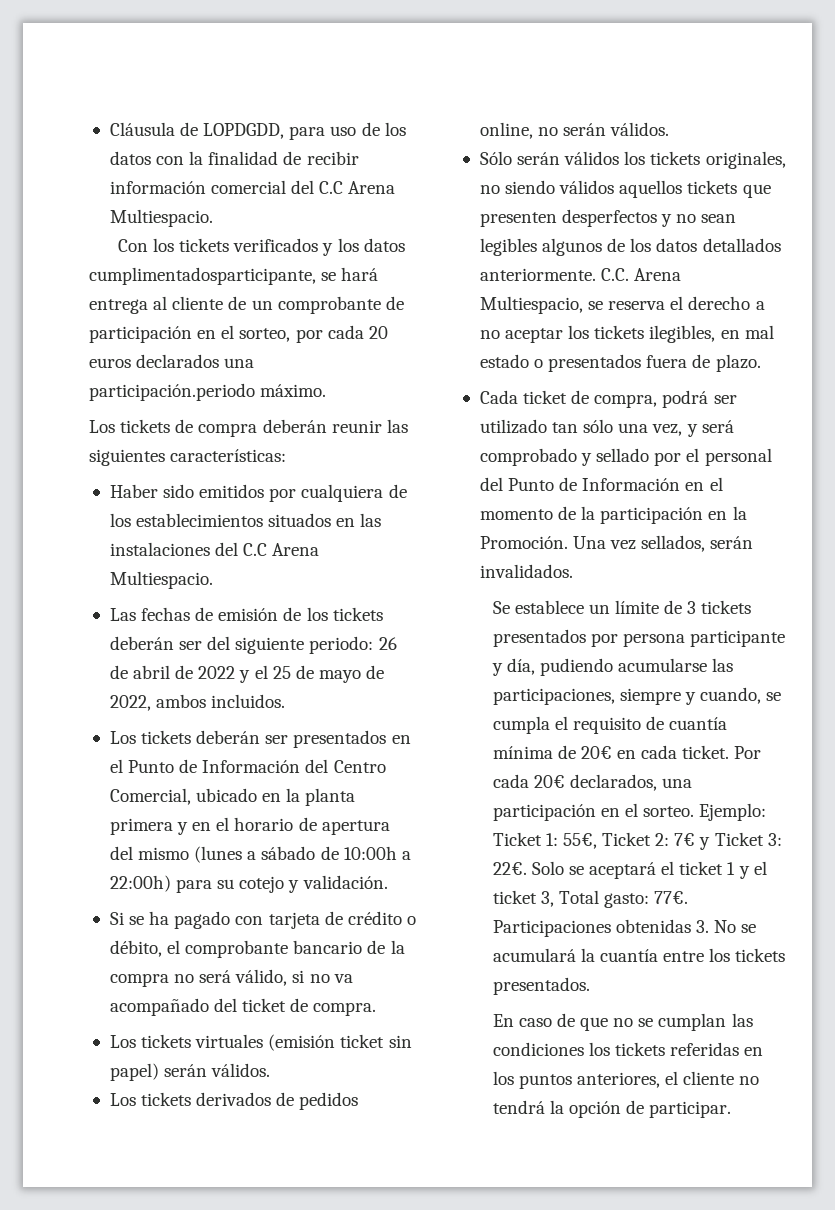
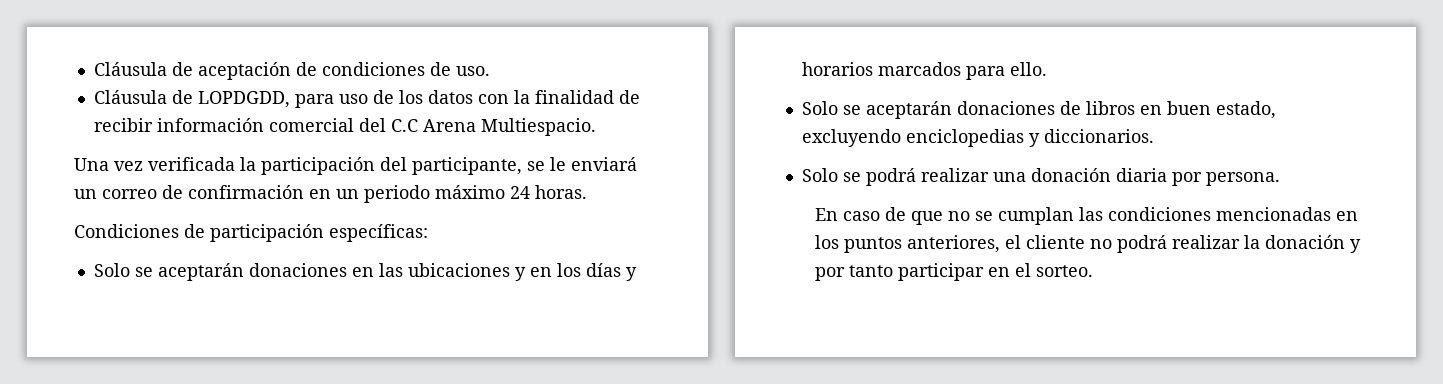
[109,122,199,136] Cláusula de -> [93,62,490,80] [93,90,193,104] Cláusula de aceptación de condiciones de uso. // Cláusula de
[117,238,405,256] [89,267,379,285] [89,296,404,314] [89,325,388,343] [89,354,255,368] [89,383,327,401] [89,419,408,437] [89,449,287,466] [109,484,407,502] [109,513,382,527] [109,542,320,556] [109,571,213,589] [109,607,383,621] [109,636,397,654] [109,665,385,683] [109,694,286,711] [109,730,411,748] [109,759,386,773] [109,788,356,806] [109,817,390,835] [109,846,411,863] [109,875,388,893] [109,911,416,929] [109,940,405,958] [109,969,353,987] [109,998,377,1016] [109,1034,412,1051] [109,1063,271,1081] [109,1092,359,1110] [479,122,670,139] [479,151,786,169] [479,180,771,198] [479,209,737,227] [479,238,781,256] [479,268,682,281] [479,296,765,314] [479,325,774,343] [479,354,761,372] [479,390,737,408] [479,419,734,437] [479,448,772,466] [479,477,723,491] [479,506,747,524] [479,535,754,552] [479,564,573,578] [492,600,752,614] [492,629,786,647] [491,658,734,676] [492,687,782,705] [492,716,728,734] [492,745,762,759] [492,774,693,791] [492,803,767,821] [492,832,782,850] [492,861,767,879] [492,890,689,908] [492,919,757,937] [492,948,786,962] [492,977,590,995] Con los tickets verificados y los datos cumplimentadosparticipante, se hará entrega al cliente de un comprobante de participación en el sorteo, por cada 20 euros declarados una participación.periodo máximo. // Los tickets de compra deberán reunir las siguientes características: // Haber sido emitidos por cualquiera de los establecimientos situados en las instalaciones del C.C Arena Multiespacio. // Las fechas de emisión de los tickets deberán ser del siguiente periodo: 26 de abril de 2022 y el 25 de mayo de 2022, ambos incluidos. // Los tickets deberán ser presentados en el Punto de Información del Centro Comercial, ubicado en la planta primera y en el horario de apertura del mismo (lunes a sábado de 10:00h a 22:00h) para su cotejo y validación. // Si se ha pagado con tarjeta de crédito o débito, el comprobante bancario de la compra no será válido, si no va acompañado del ticket de compra. // Los tickets virtuales (emisión ticket sin papel) serán válidos. // Los tickets derivados de pedidos online, no serán válidos. // Sólo serán válidos los tickets originales, no siendo válidos aquellos tickets que presenten desperfectos y no sean legibles algunos de los datos detallados anteriormente. C.C. Arena Multiespacio, se reserva el derecho a no aceptar los tickets ilegibles, en mal estado o presentados fuera de plazo. // Cada ticket de compra, podrá ser utilizado tan sólo una vez, y será comprobado y sellado por el personal del Punto de Información en el momento de la participación en la Promoción. Una vez sellados, serán invalidados. // Se establece un límite de 3 tickets presentados por persona participante y día, pudiendo acumularse las participaciones, siempre y cuando, se cumpla el requisito de cuantía mínima de 20€ en cada ticket. Por cada 20€ declarados, una participación en el sorteo. Ejemplo: Ticket 1: 55€, Ticket 2: 7€ y Ticket 3: 22€. Solo se aceptará el ticket 1 y el ticket 3, Total gasto: 77€. Participaciones obtenidas 3. No se acumulará la cuantía entre los tickets presentados. -> [74,157,637,175] [74,185,587,203] [74,224,428,242] [93,263,637,281] [801,62,1047,80] [801,101,1276,119] [801,129,1154,147] [801,168,1280,186] Una vez verificada la participación del participante, se le enviará un correo de confirmación en un periodo máximo 24 horas. // Condiciones de participación específicas: // Solo se aceptarán donaciones en las ubicaciones y en los días y horarios marcados para ello. // Solo se aceptarán donaciones de libros en buen estado, excluyendo enciclopedias y diccionarios. // Solo se podrá realizar una donación diaria por persona.
[588,1042,740,1056] los tickets referidas -> [1215,207,1331,221] mencionadas
[492,1100,732,1118] tendrá la opción de participar. -> [1116,235,1361,253] [814,263,1093,281] podrá realizar la donación y por tanto participar en el sorteo.

